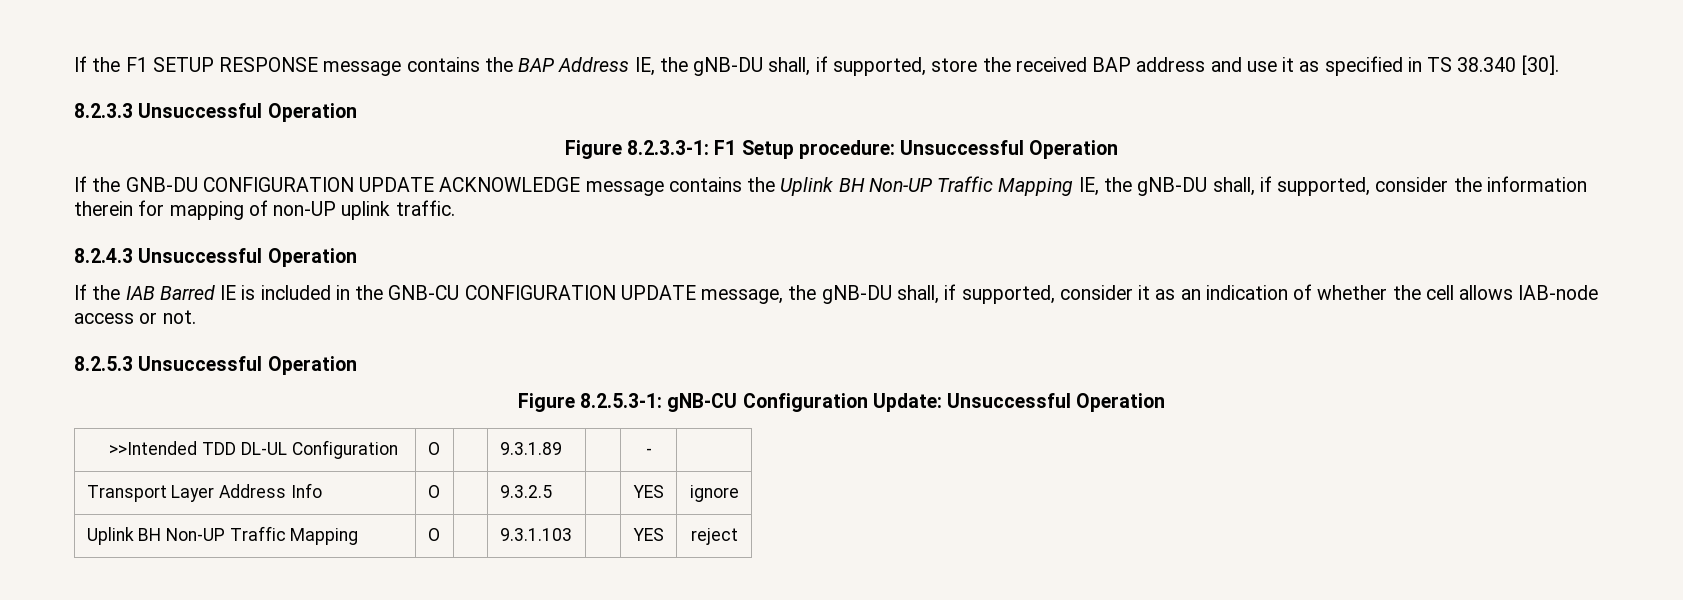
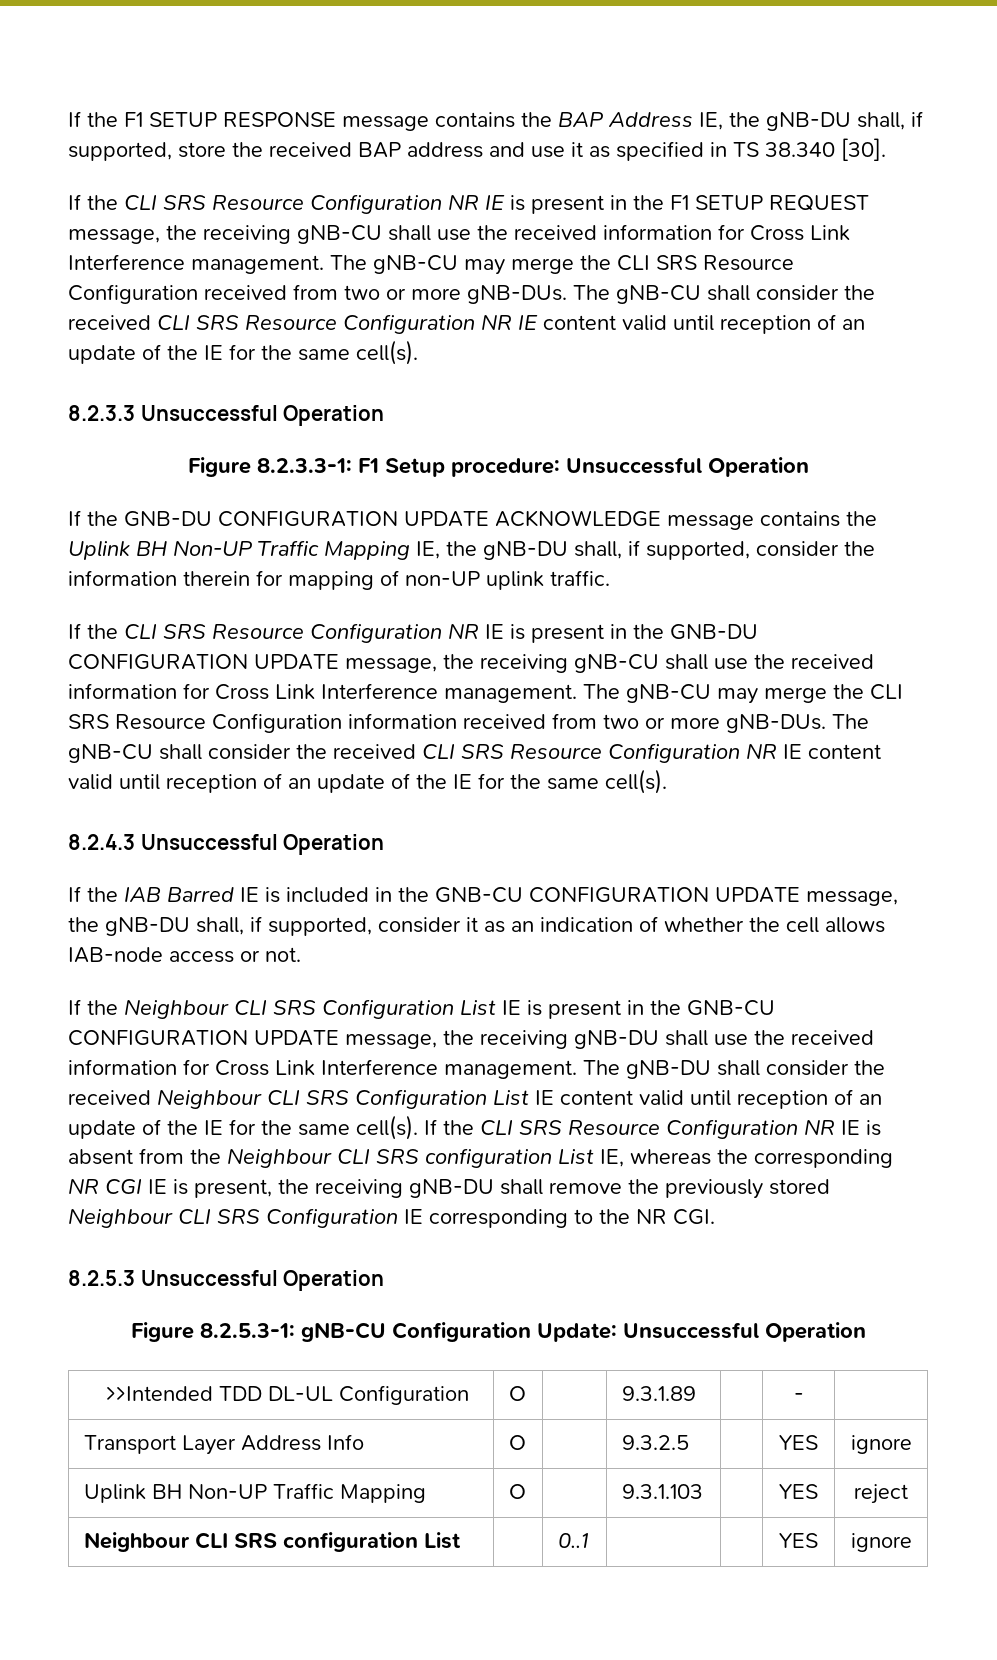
(1559, 65) none -> [68,194,869,214] [68,224,850,244] [68,254,794,275] [68,284,875,304] [68,314,865,334] [68,340,418,365] // If the CLI SRS Resource Configuration NR IE is present in the F1 SETUP REQUEST message, the receiving gNB-CU shall use the received information for Cross Link Interference management. The gNB-CU may merge the CLI SRS Resource Configuration received from two or more gNB-DUs. The gNB-CU shall consider the received CLI SRS Resource Configuration NR IE content valid until reception of an update of the IE for the same cell(s).
(455, 208) none -> [68,623,758,643] [68,654,874,673] [68,683,903,704] [68,713,869,733] [68,743,881,763] [68,769,667,794] // If the CLI SRS Resource Configuration NR IE is present in the GNB-DU CONFIGURATION UPDATE message, the receiving gNB-CU shall use the received information for Cross Link Interference management. The gNB-CU may merge the CLI SRS Resource Configuration information received from two or more gNB-DUs. The gNB-CU shall consider the received CLI SRS Resource Configuration NR IE content valid until reception of an update of the IE for the same cell(s).
(196, 317) none -> [68,999,775,1019] [68,1030,874,1049] [68,1059,885,1079] [68,1089,882,1109] [68,1115,881,1140] [68,1148,893,1168] [68,1178,830,1199] [68,1208,715,1228] // If the Neighbour CLI SRS Configuration List IE is present in the GNB-CU CONFIGURATION UPDATE message, the receiving gNB-DU shall use the received information for Cross Link Interference management. The gNB-DU shall consider the received Neighbour CLI SRS Configuration List IE content valid until reception of an update of the IE for the same cell(s). If the CLI SRS Resource Configuration NR IE is absent from the Neighbour CLI SRS configuration List IE, whereas the corresponding NR CGI IE is present, the receiving gNB-DU shall remove the previously stored Neighbour CLI SRS Configuration IE corresponding to the NR CGI.
(738, 536) none -> [83,1532,461,1552] [557,1533,589,1548] [779,1533,818,1548] [850,1533,912,1552] // Neighbour CLI SRS configuration List | | 0..1 | | | YES | ignore

